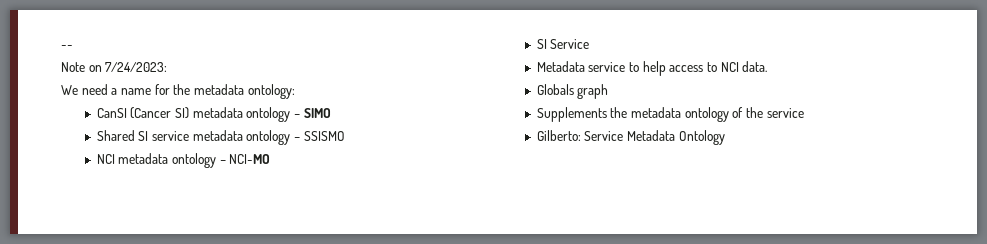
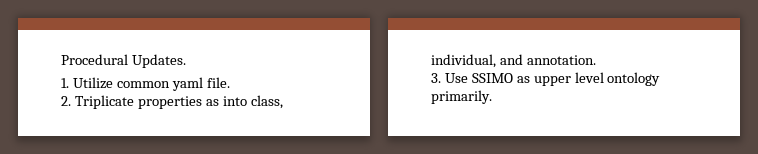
[61,45,73,49] [61,62,168,72] [61,84,295,99] [96,107,331,122] [96,130,345,145] [96,153,271,168] [536,39,590,49] [536,61,768,76] [536,84,609,99] [536,107,804,122] [536,130,725,145] -- // Note on 7/24/2023: // We need a name for the metadata ontology: // CanSI (Cancer SI) metadata ontology – SIMO // Shared SI service metadata ontology – SSISMO // NCI metadata ontology – NCI-MO // SI Service // Metadata service to help access to NCI data. // Globals graph // Supplements the metadata ontology of the service // Gilberto: Service Metadata Ontology -> [61,54,186,68] [61,77,230,91] [61,95,283,109] [431,54,596,68] [431,72,661,86] [431,90,492,104] Procedural Updates. // 1. Utilize common yaml file. // 2. Triplicate properties as into class, individual, and annotation. // 3. Use SSIMO as upper level ontology primarily.

